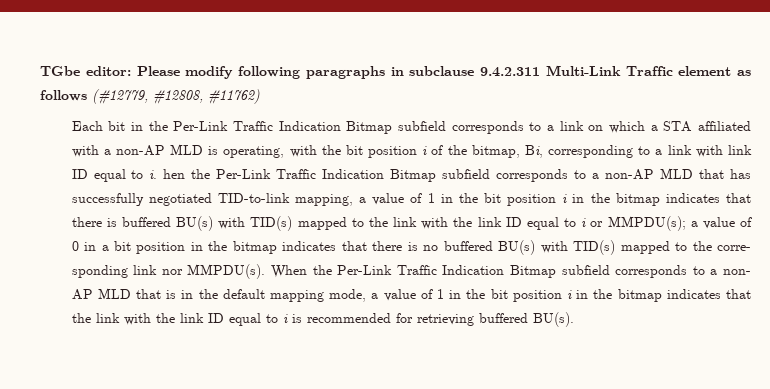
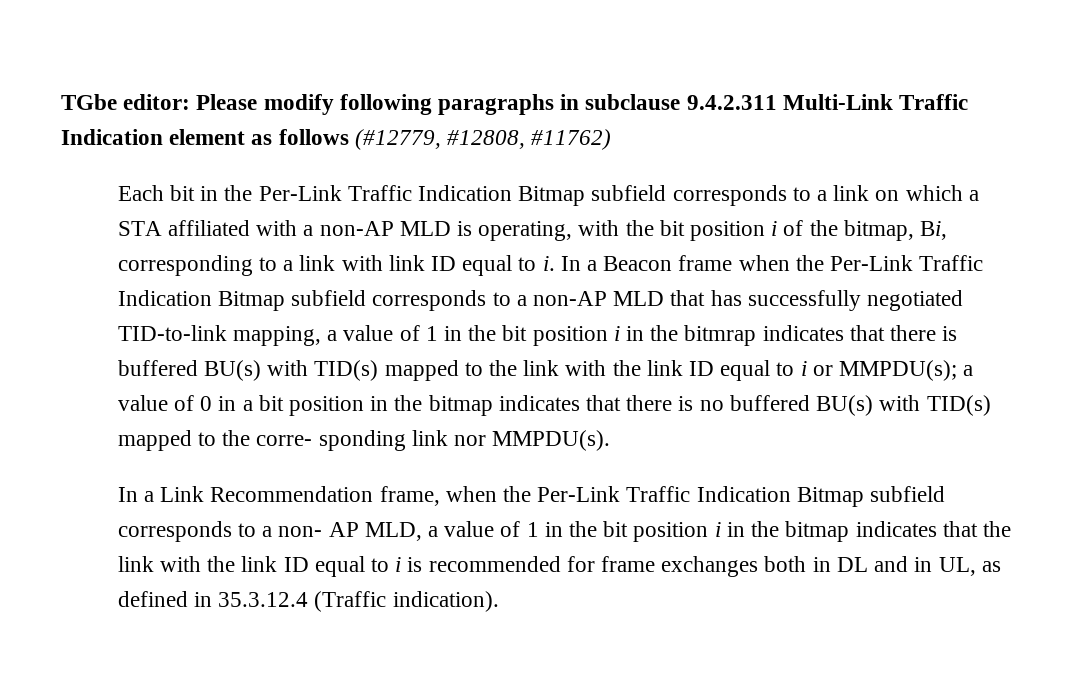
(673, 71) none -> [61,129,163,145] Indication
[163,169,186,179] hen -> [560,255,790,271] In a Beacon frame when
[615,193,660,206] bitmap -> [684,325,757,346] bitmrap
[270,265,307,278] When -> [117,486,497,506] // In a Link Recommendation frame, when
[97,288,367,302] MLD that is in the default mapping mode, -> [364,522,422,541] MLD,
[416,312,574,327] retrieving buffered BU(s). -> [601,556,1001,577] [117,591,499,612] frame exchanges both in DL and in UL, as defined in 35.3.12.4 (Traffic indication).

